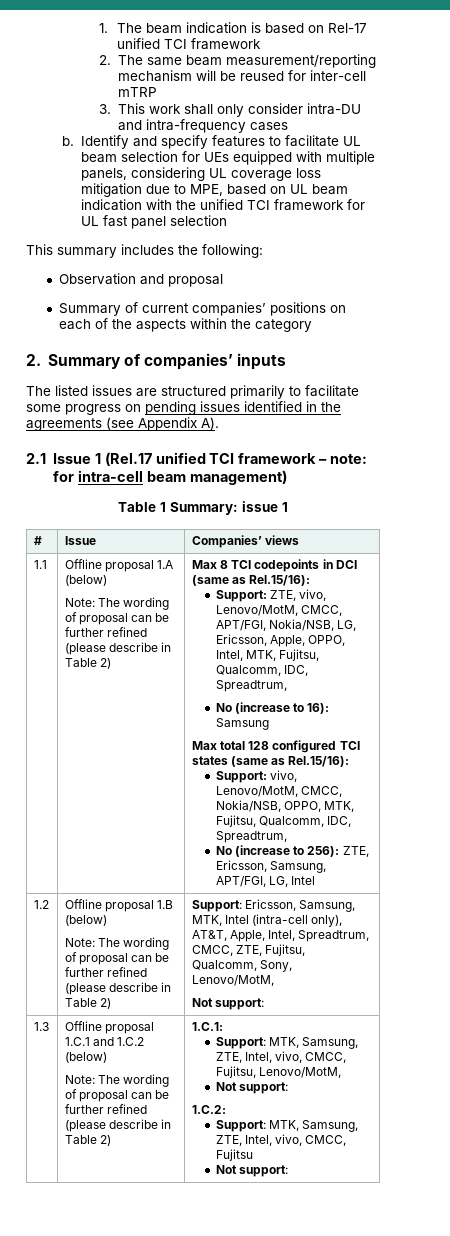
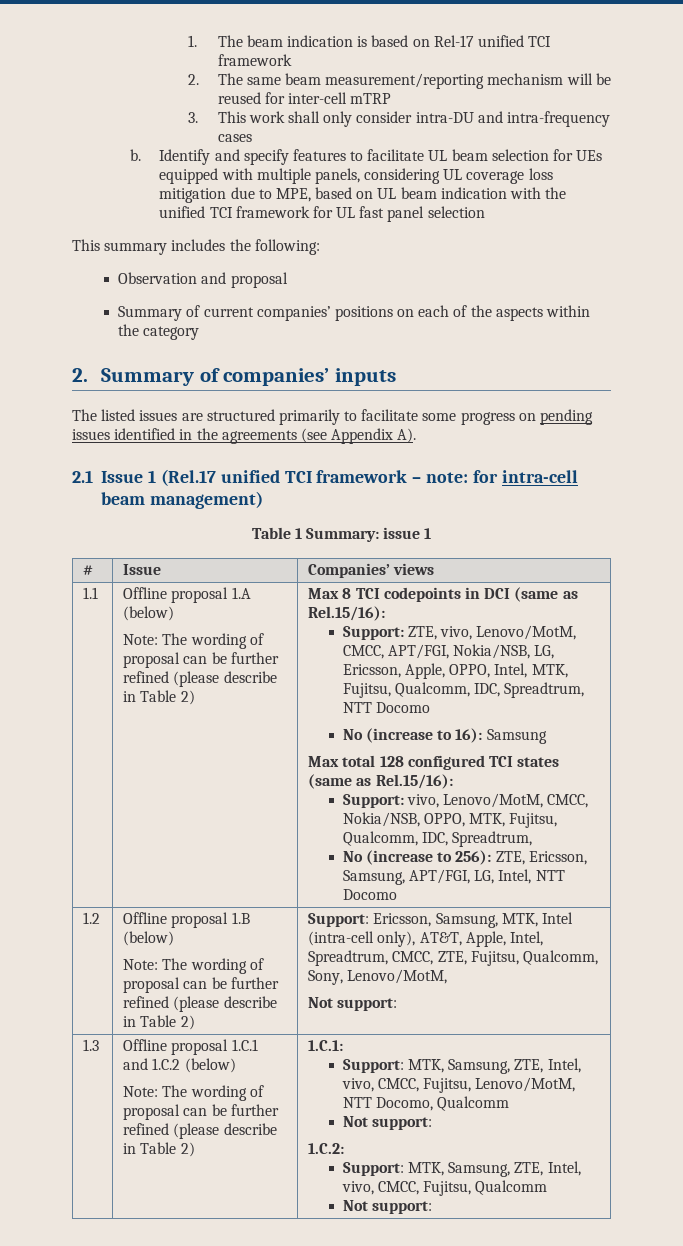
(287, 686) none -> [342,702,430,713] NTT Docomo
[291,876,316,885] Intel -> [498,869,565,884] [342,889,397,900] Intel, NTT Docomo
(341, 1072) none -> [342,1096,510,1111] NTT Docomo, Qualcomm
[215,1149,253,1161] Fujitsu -> [423,1180,548,1196] Fujitsu, Qualcomm

